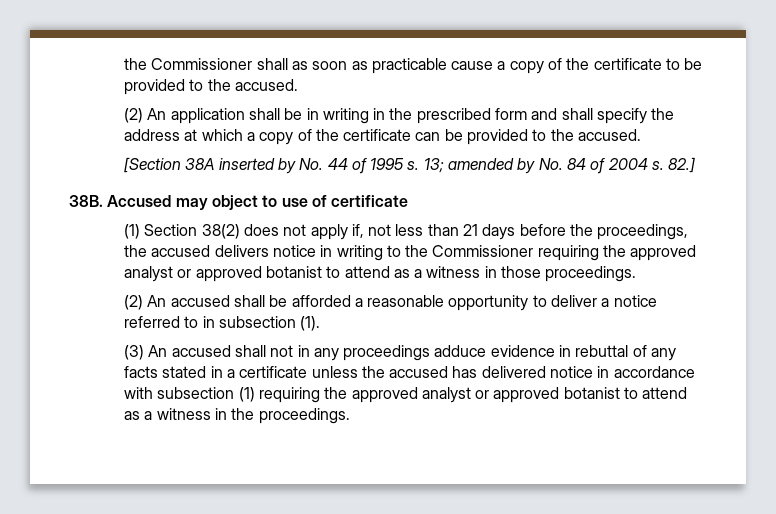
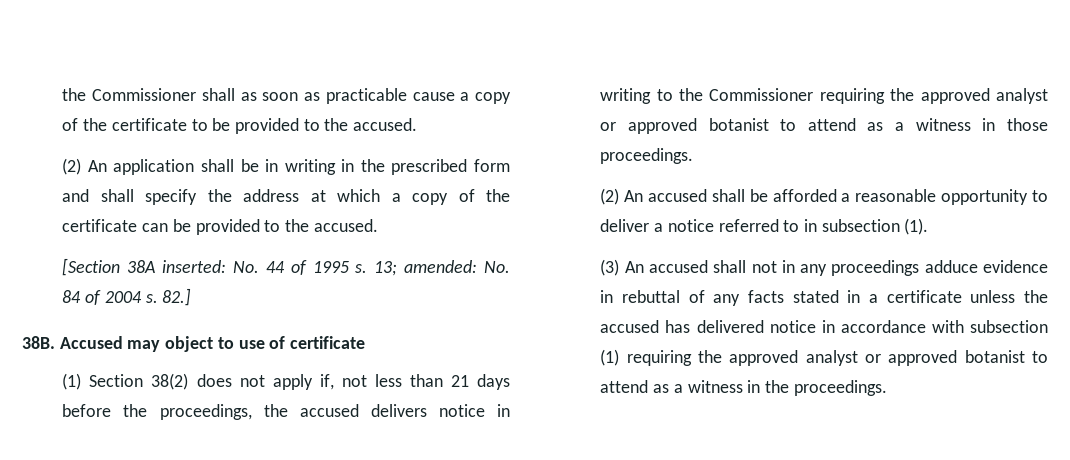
[218,158,296,174] inserted by -> [162,260,227,273] inserted:
[448,158,536,174] amended by -> [404,260,478,273] amended:

